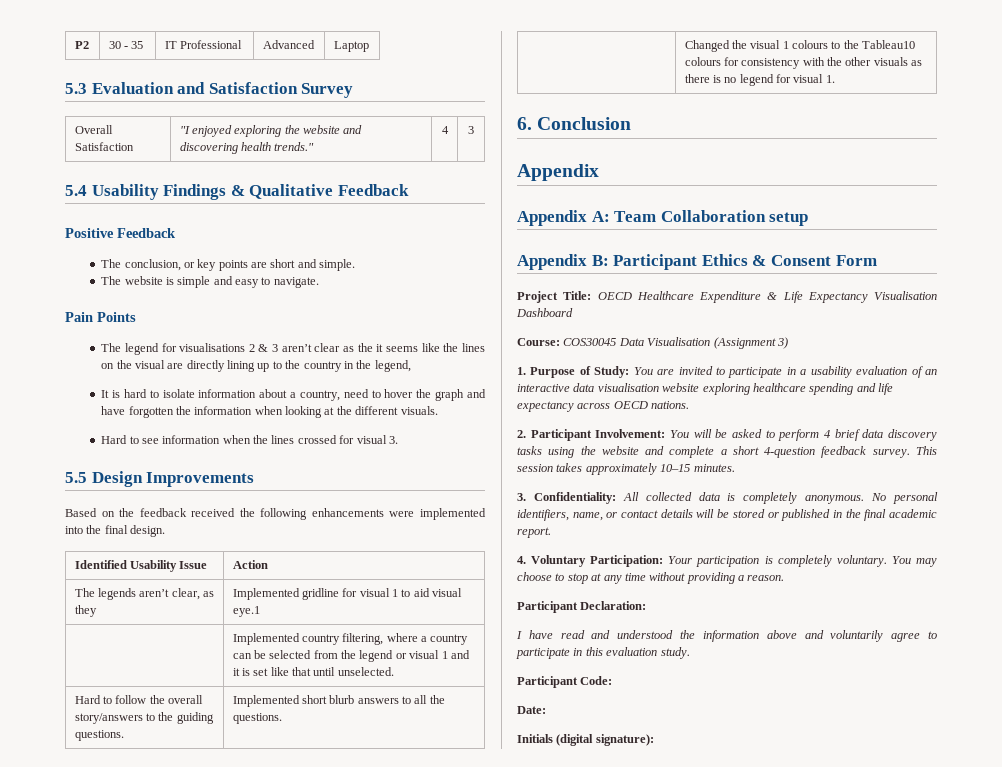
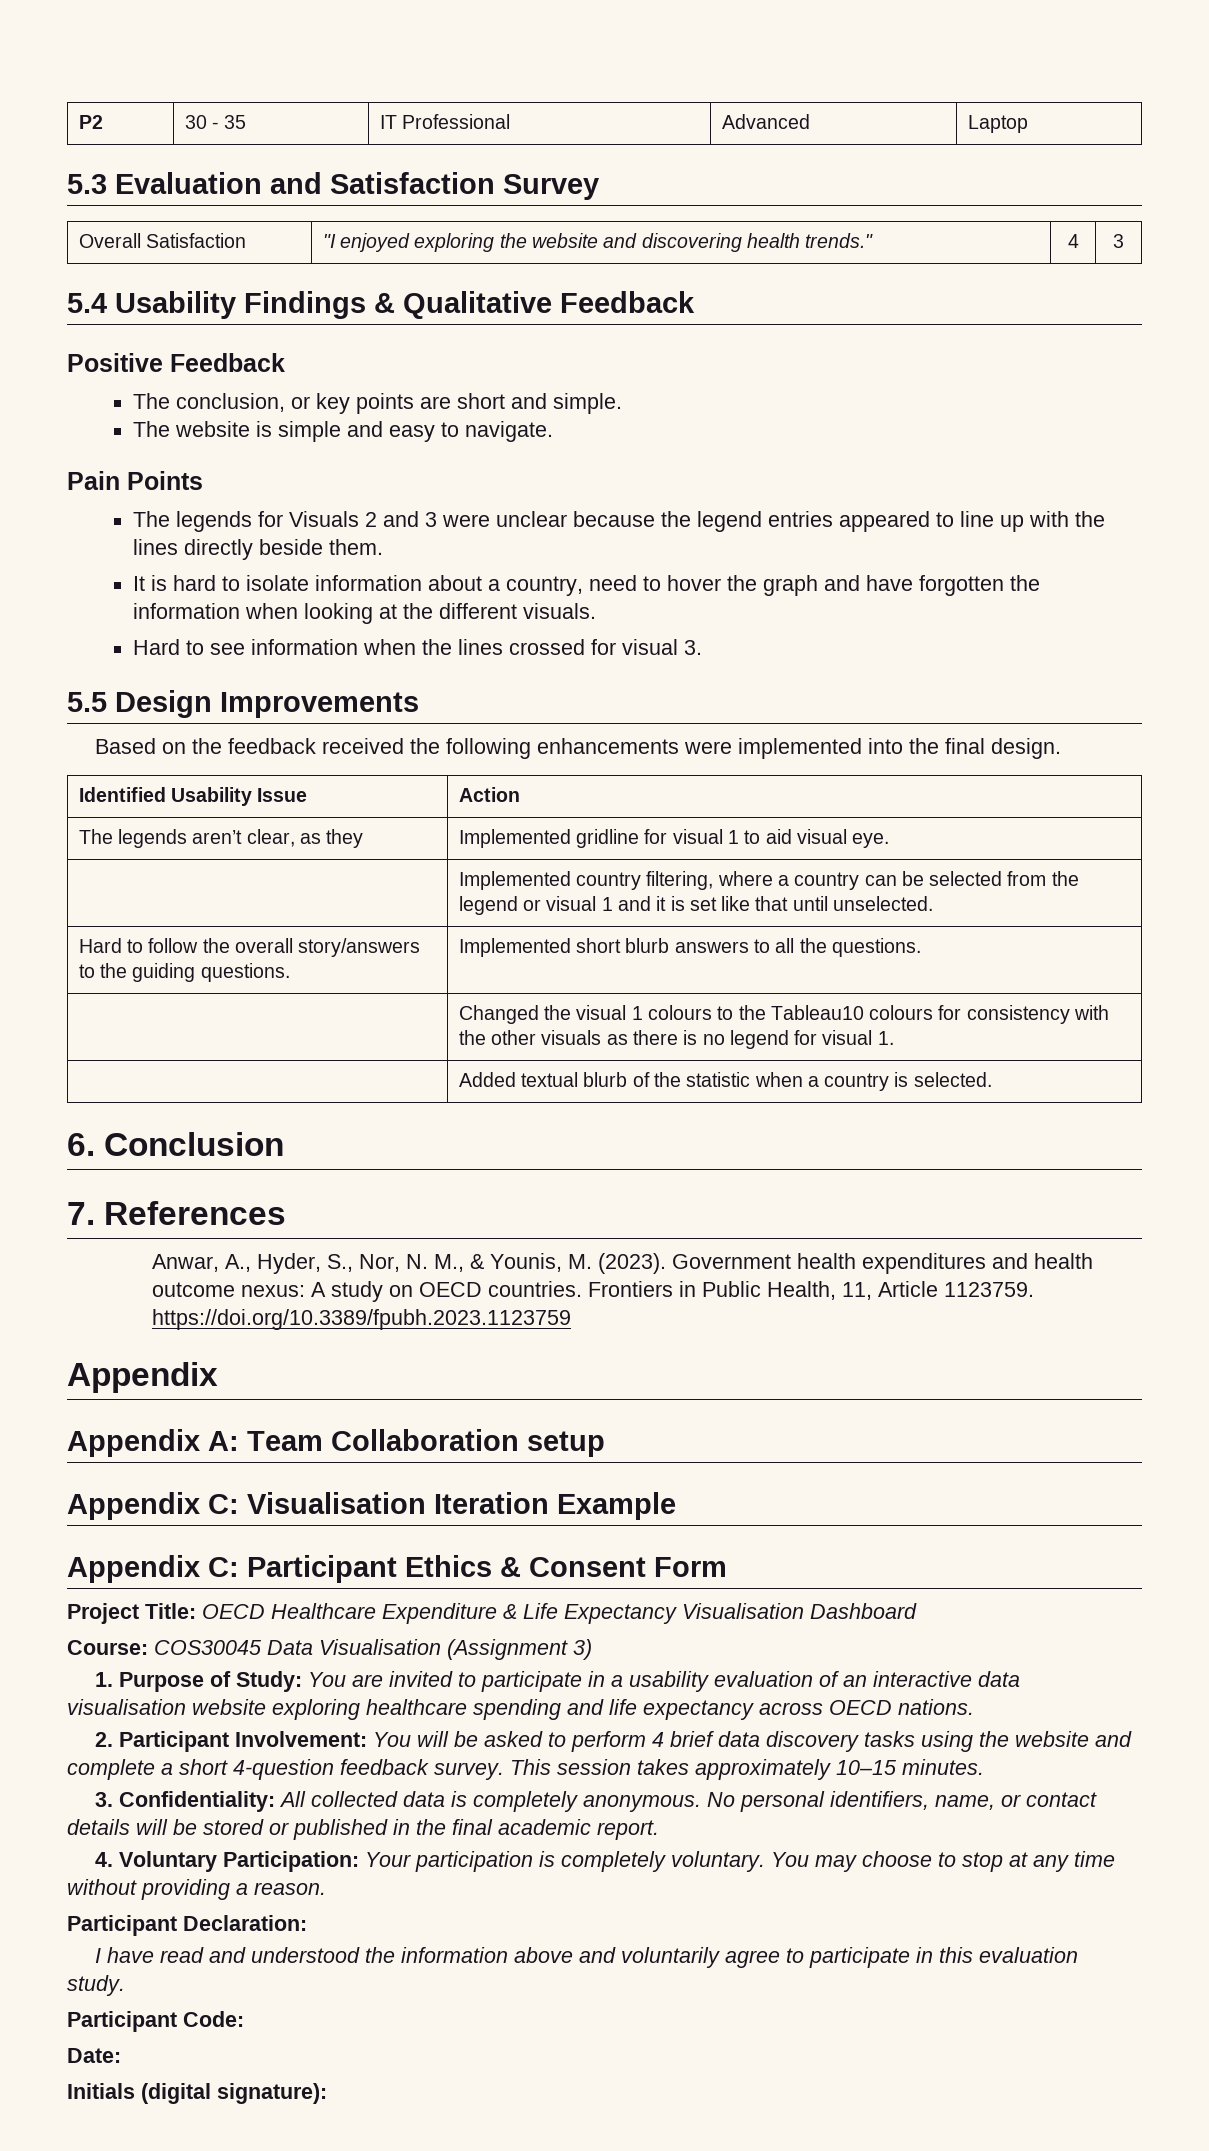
[124,343,485,355] [101,360,411,372] legend for visualisations 2 & 3 aren’t clear as the it seems like the lines on the visual are directly lining up to the country in the legend, -> [175,511,1105,532] [132,539,383,560] legends for Visuals 2 and 3 were unclear because the legend entries appeared to line up with the lines directly beside them.
[232,606,260,617] eye.1 -> [852,833,890,848] eye.
[517,117,632,130] // 6. Conclusion -> [458,1072,992,1091] [67,1132,285,1156] [67,1201,287,1225] [151,1253,1093,1274] [151,1281,1034,1302] [151,1309,571,1330] // | Added textual blurb of the statistic when a country is selected. // 6. Conclusion // 7. References // Anwar, A., Hyder, S., Nor, N. M., & Younis, M. (2023). Government health expenditures and health outcome nexus: A study on OECD countries. Frontiers in Public Health, 11, Article 1123759. https://doi.org/10.3389/fpubh.2023.1123759
[591,255,609,266] B: -> [208,1492,676,1520] [67,1555,239,1583] C: Visualisation Iteration Example // Appendix C:

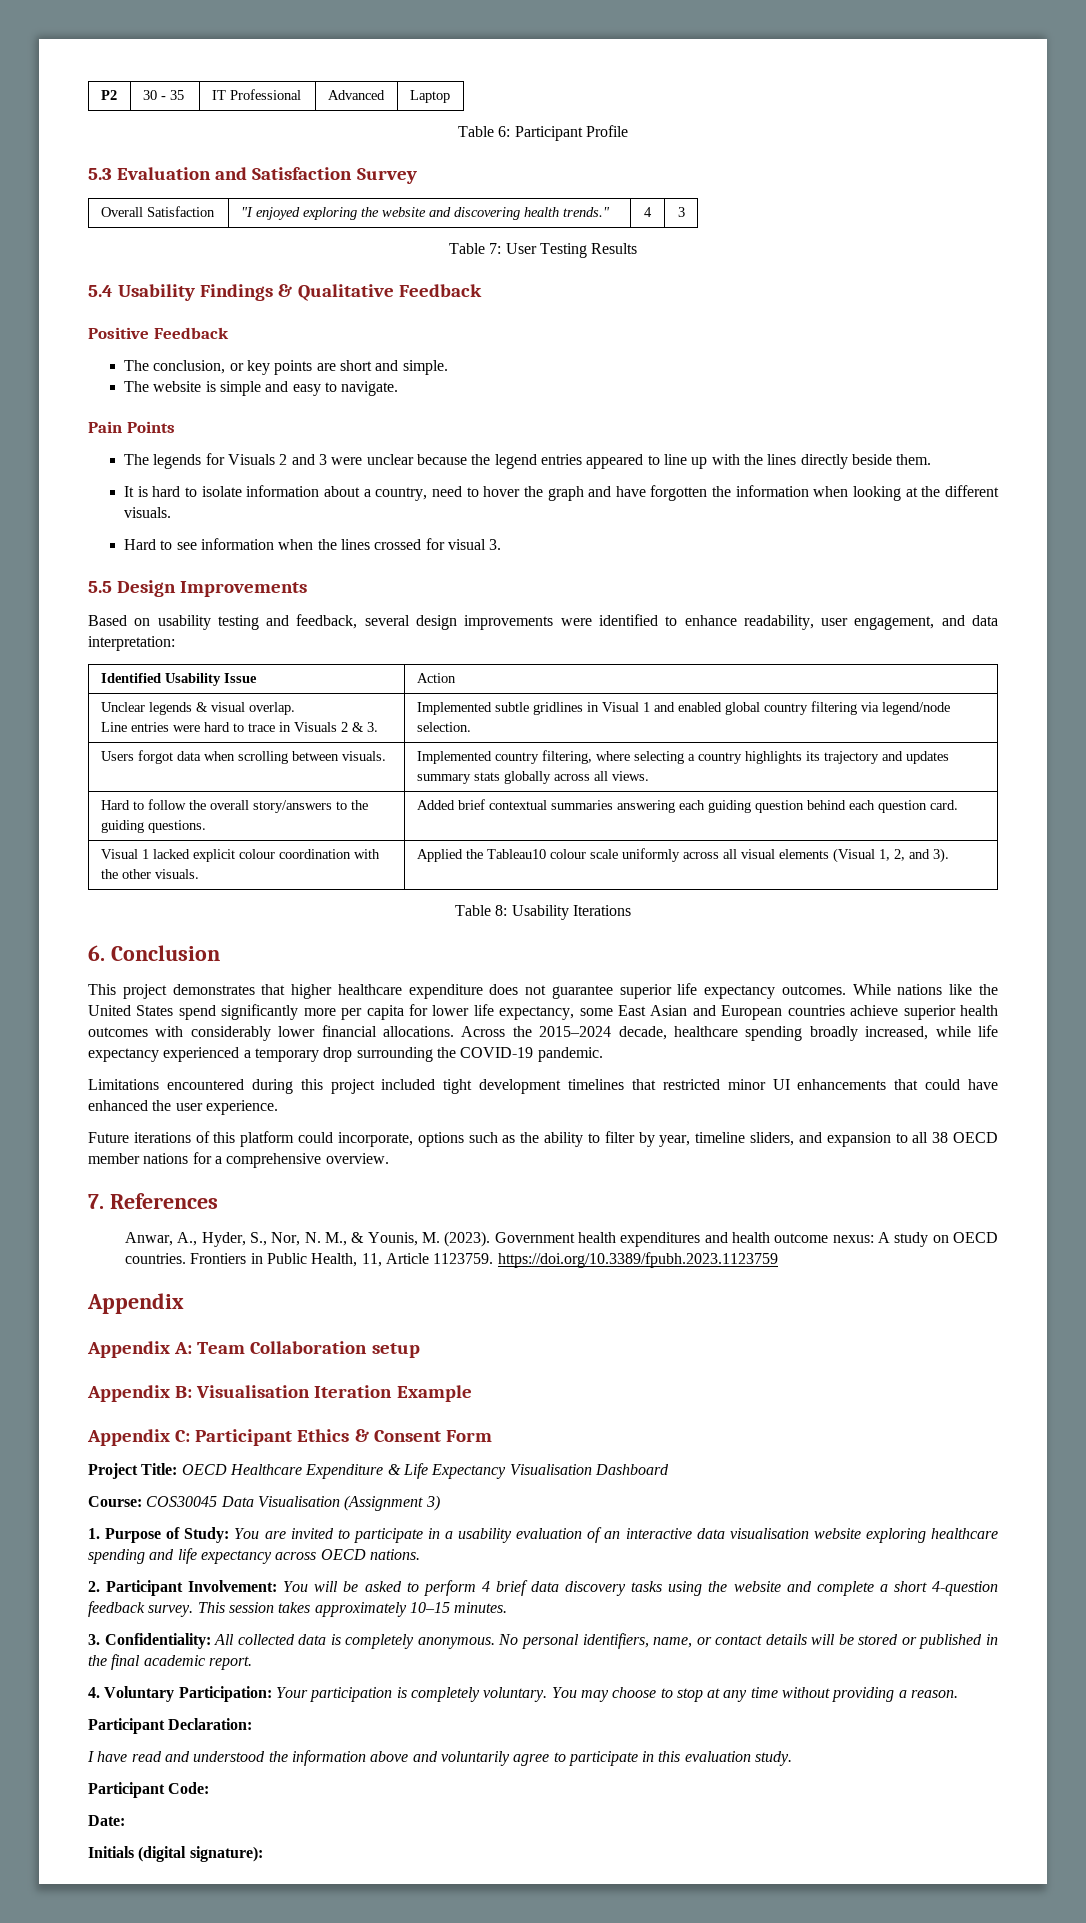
(1028, 124) none -> [458,125,628,141] // Table 6: Participant Profile
(1124, 241) none -> [448,243,638,258] // Table 7: User Testing Results
[192,738,1062,759] [78,787,308,806] [458,787,520,802] [78,829,364,848] [458,829,890,848] the feedback received the following enhancements were implemented into the final design. // Identified Usability Issue | Action // The legends aren’t clear, as they | Implemented gridline for visual 1 to aid visual eye. // -> [157,614,998,630] [88,636,175,651] [100,673,257,686] [416,673,456,683] [100,702,295,715] [100,722,378,732] [416,701,950,715] [416,722,471,732] [100,750,386,764] usability testing and feedback, several design improvements were identified to enhance readability, user engagement, and data interpretation: // Identified Usability Issue | Action // Unclear legends & visual overlap. // Line entries were hard to trace in Visuals 2 & 3. | Implemented subtle gridlines in Visual 1 and enabled global country filtering via legend/node selection. // Users forgot data when scrolling between visuals.
[777,871,1079,890] [458,896,933,915] a country can be selected from the legend or visual 1 and it is set like that until unselected. -> [633,751,949,764] [416,771,649,784] selecting a country highlights its trajectory and updates summary stats globally across all views.
[458,938,921,957] [458,1005,1109,1024] [458,1030,894,1049] [458,1072,992,1091] [67,1132,285,1156] Implemented short blurb answers to all the questions. // | Changed the visual 1 colours to the Tableau10 colours for consistency with the other visuals as there is no legend for visual 1. // | Added textual blurb of the statistic when a country is selected. // 6. Conclusion -> [416,799,958,813] [100,849,380,862] [100,869,199,879] [416,848,949,863] [455,905,631,920] [88,945,220,961] [88,983,998,999] [88,1004,999,1020] [88,1025,998,1041] [88,1047,603,1062] [88,1079,998,1094] [88,1100,278,1115] [88,1131,999,1147] [88,1152,389,1168] Added brief contextual summaries answering each guiding question behind each question card. // Visual 1 lacked explicit colour coordination with the other visuals. | Applied the Tableau10 colour scale uniformly across all visual elements (Visual 1, 2, and 3). // Table 8: Usability Iterations // 6. Conclusion // This project demonstrates that higher healthcare expenditure does not guarantee superior life expectancy outcomes. While nations like the United States spend significantly more per capita for lower life expectancy, some East Asian and European countries achieve superior health outcomes with considerably lower financial allocations. Across the 2015–2024 decade, healthcare spending broadly increased, while life expectancy experienced a temporary drop surrounding the COVID-19 pandemic. // Limitations encountered during this project included tight development timelines that restricted minor UI enhancements that could have enhanced the user experience. // Future iterations of this platform could incorporate, options such as the ability to filter by year, timeline sliders, and expansion to all 38 OECD member nations for a comprehensive overview.
[208,1494,239,1514] C: -> [175,1386,193,1398] B:

